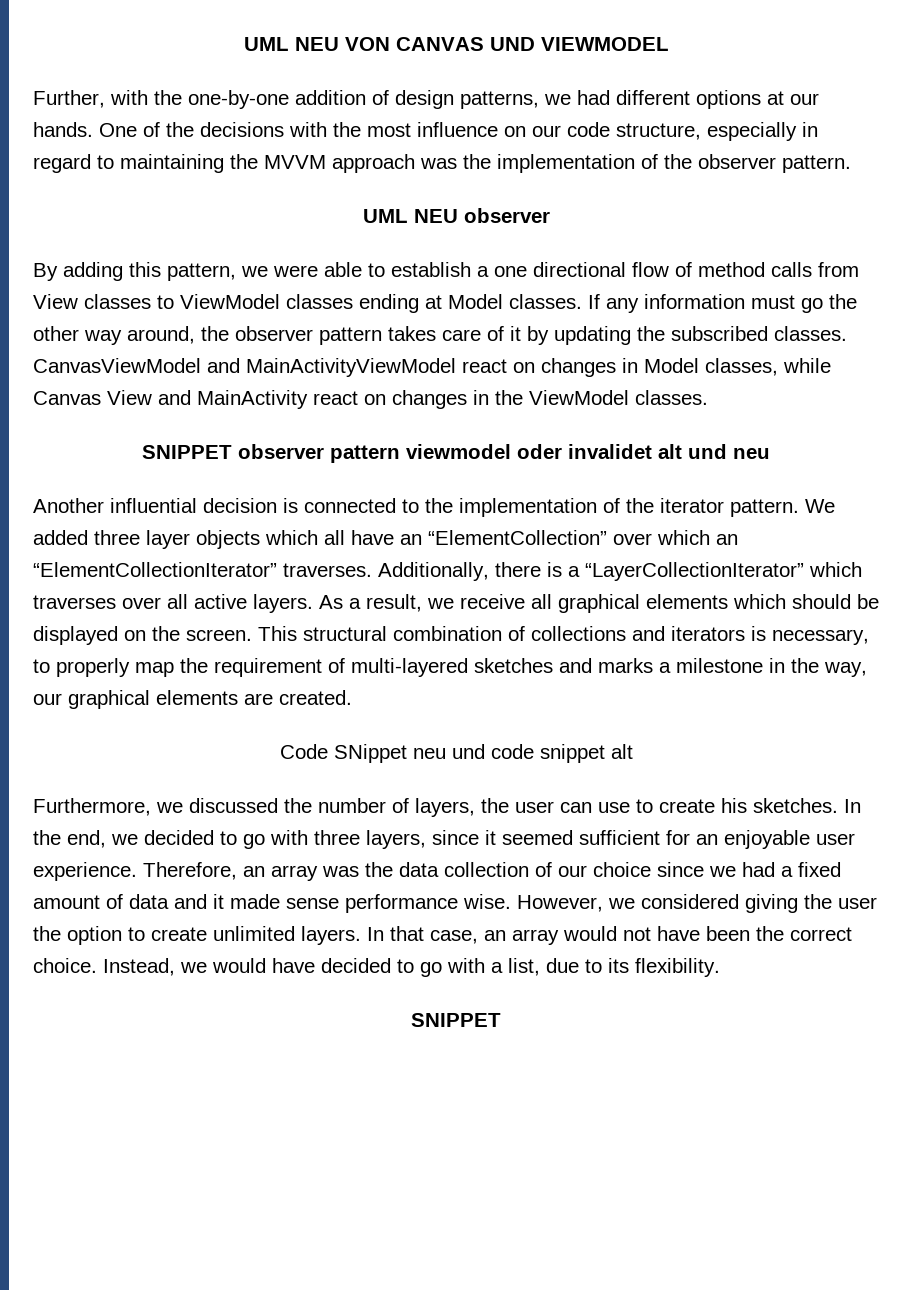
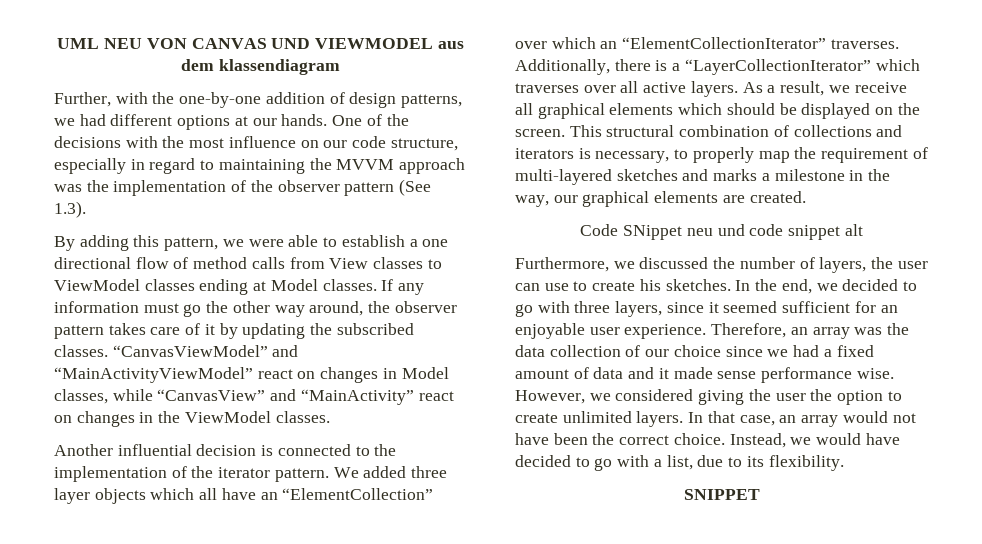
(669, 44) none -> [437,41,464,49] [181,59,340,75] aus dem klassendiagram
[782,155,851,173] [362,208,550,223] pattern. // UML NEU observer -> [344,179,432,196] [54,201,86,218] pattern (See 1.3).
[33,358,456,377] CanvasViewModel and MainActivityViewModel -> [112,345,299,357] [54,367,253,383] “CanvasViewModel” and “MainActivityViewModel”
[33,390,308,409] Canvas View and MainActivity -> [157,389,414,405] “CanvasView” and “MainActivity”
[142,444,770,463] // SNIPPET observer pattern viewmodel oder invalidet alt und neu -> (330, 417) none

